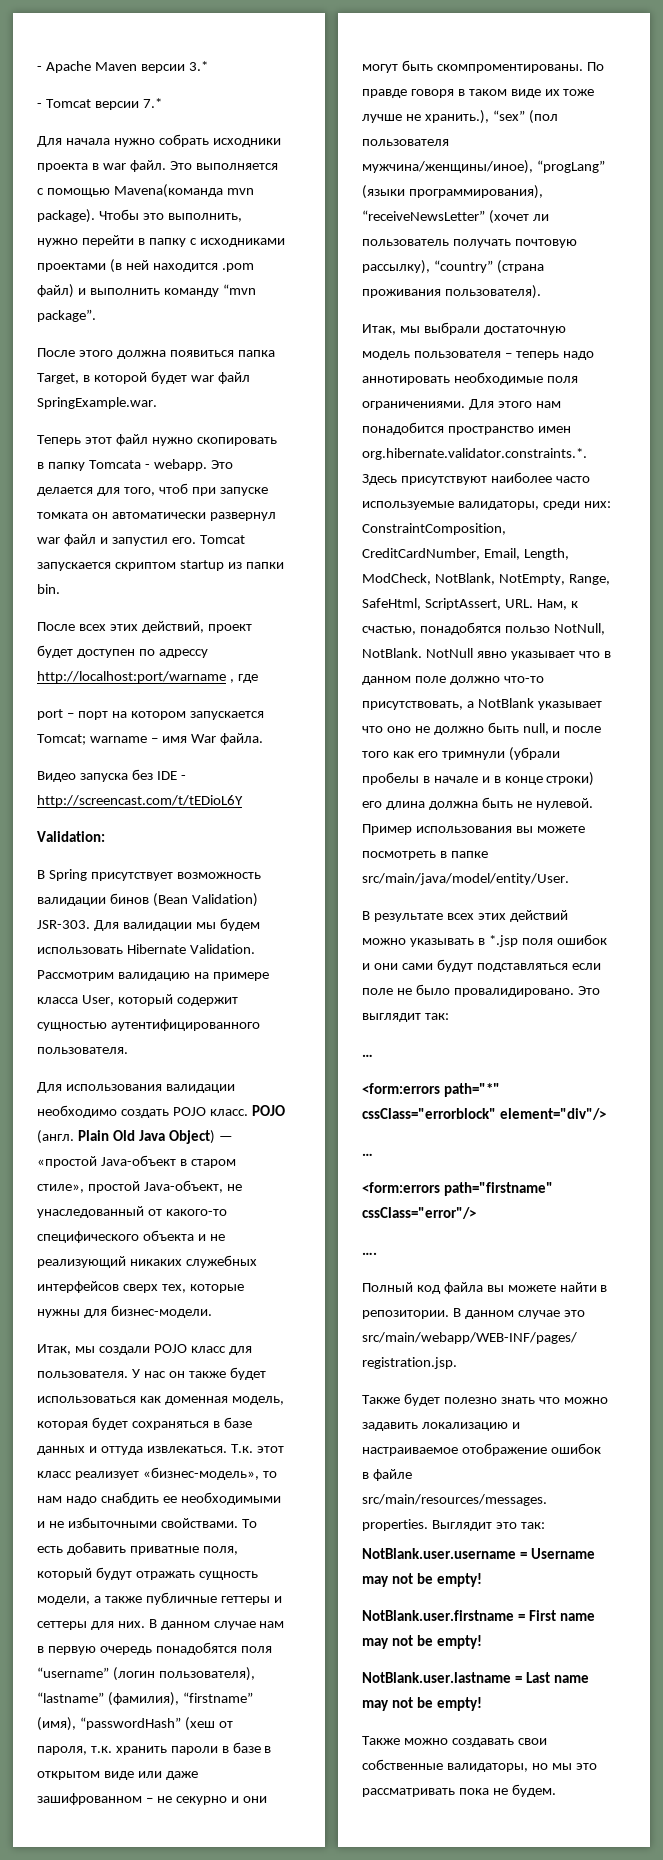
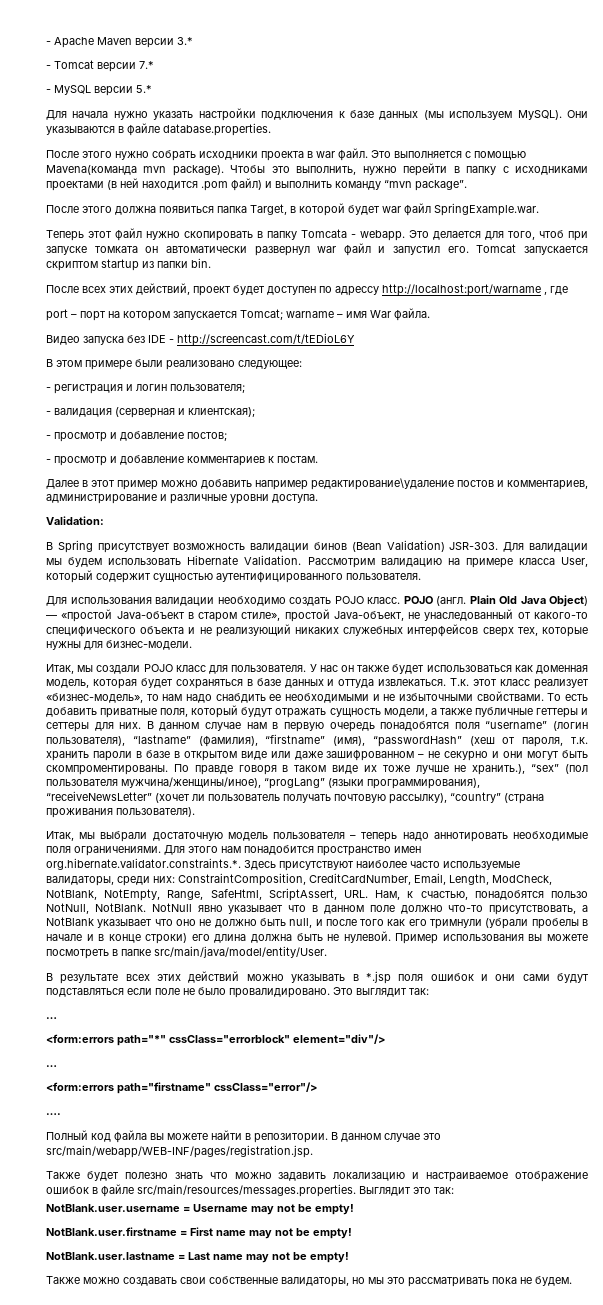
(162, 103) none -> [46,85,152,96] // - MySQL версии 5.*
(155, 142) none -> [153,108,589,121] [46,123,271,136] [46,150,149,160] указать настройки подключения к базе данных (мы используем MySQL). Они указываются в файле database.properties. // После этого нужно
(243, 801) none -> [46,359,302,370] [46,384,245,394] [46,407,255,418] [46,431,227,442] [46,455,318,466] [46,478,588,490] [46,494,318,504] // В этом примере были реализовано следующее: // - регистрация и логин пользователя; // - валидация (серверная и клиентская); // - просмотр и добавление постов; // - просмотр и добавление комментариев к постам. // Далее в этот пример можно добавить например редактирование\удаление постов и комментариев, администрирование и различные уровни доступа.

